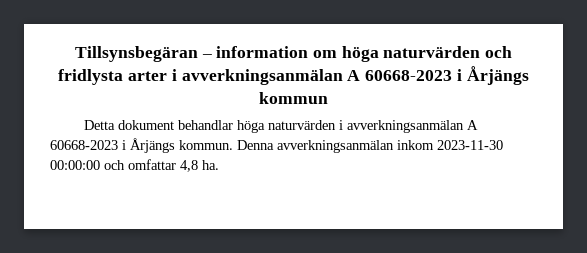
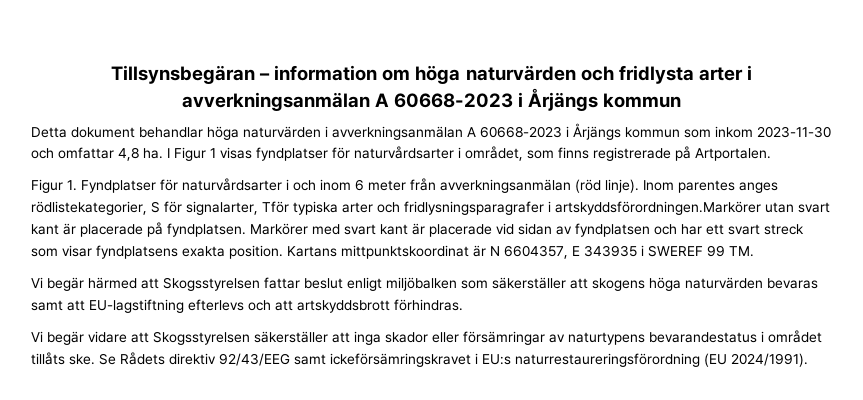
[179,140,394,153] kommun. Denna avverkningsanmälan -> [625,127,711,138] kommun som
[50,160,100,170] 00:00:00 -> (831, 132) none
(219, 165) none -> [167,146,771,161] [31,178,778,193] [31,201,830,215] [31,222,804,237] [31,245,754,259] [31,277,818,291] [31,299,463,313] [31,330,822,345] [31,352,808,367] I Figur 1 visas fyndplatser för naturvårdsarter i området, som finns registrerade på Artportalen. // Figur 1. Fyndplatser för naturvårdsarter i och inom 6 meter från avverkningsanmälan (röd linje). Inom parentes anges rödlistekategorier, S för signalarter, Tför typiska arter och fridlysningsparagrafer i artskyddsförordningen.Markörer utan svart kant är placerade på fyndplatsen. Markörer med svart kant är placerade vid sidan av fyndplatsen och har ett svart streck som visar fyndplatsens exakta position. Kartans mittpunktskoordinat är N 6604357, E 343935 i SWEREF 99 TM. // Vi begär härmed att Skogsstyrelsen fattar beslut enligt miljöbalken som säkerställer att skogens höga naturvärden bevaras samt att EU-lagstiftning efterlevs och att artskyddsbrott förhindras. // Vi begär vidare att Skogsstyrelsen säkerställer att inga skador eller försämringar av naturtypens bevarandestatus i området tillåts ske. Se Rådets direktiv 92/43/EEG samt ickeförsämringskravet i EU:s naturrestaureringsförordning (EU 2024/1991).

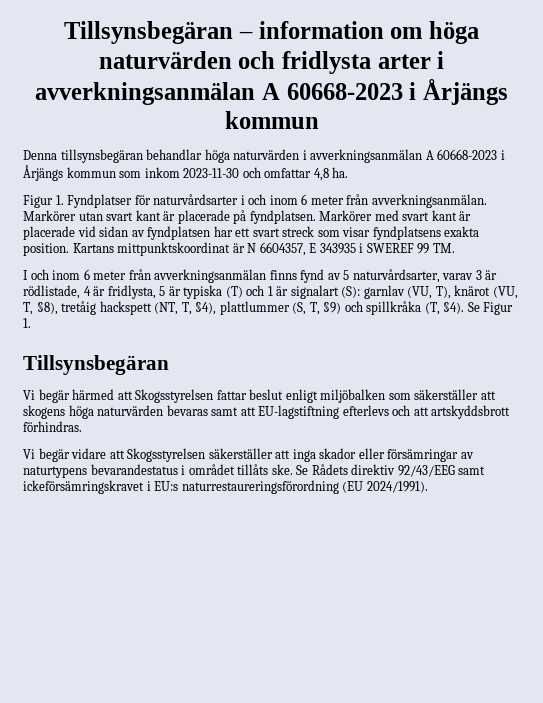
[31,127,135,138] Detta dokument -> [23,149,143,163] Denna tillsynsbegäran
[167,146,771,161] I Figur 1 visas fyndplatser för naturvårdsarter i området, som finns registrerade på Artportalen. -> (349, 172) none
[440,179,778,193] [31,201,761,215] avverkningsanmälan (röd linje). Inom parentes anges rödlistekategorier, S för signalarter, Tför typiska arter och fridlysningsparagrafer i artskyddsförordningen.Markörer -> [371,194,487,208] [23,210,76,221] avverkningsanmälan. Markörer
[654,224,677,235] och -> (211, 233) none
(754, 251) none -> [23,269,498,283] [23,285,518,299] [23,301,514,315] [23,318,31,328] [23,355,169,375] // I och inom 6 meter från avverkningsanmälan finns fynd av 5 naturvårdsarter, varav 3 är rödlistade, 4 är fridlysta, 5 är typiska (T) och 1 är signalart (S): garnlav (VU, T), knärot (VU, T, §8), tretåig hackspett (NT, T, §4), plattlummer (S, T, §9) och spillkråka (T, §4). Se Figur 1. // Tillsynsbegäran

